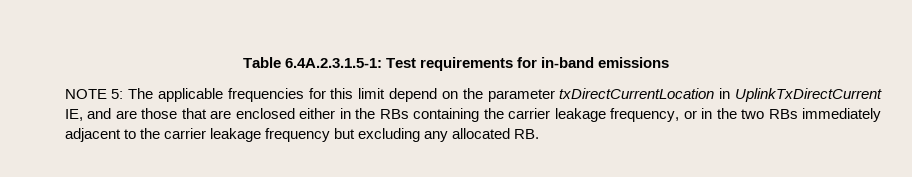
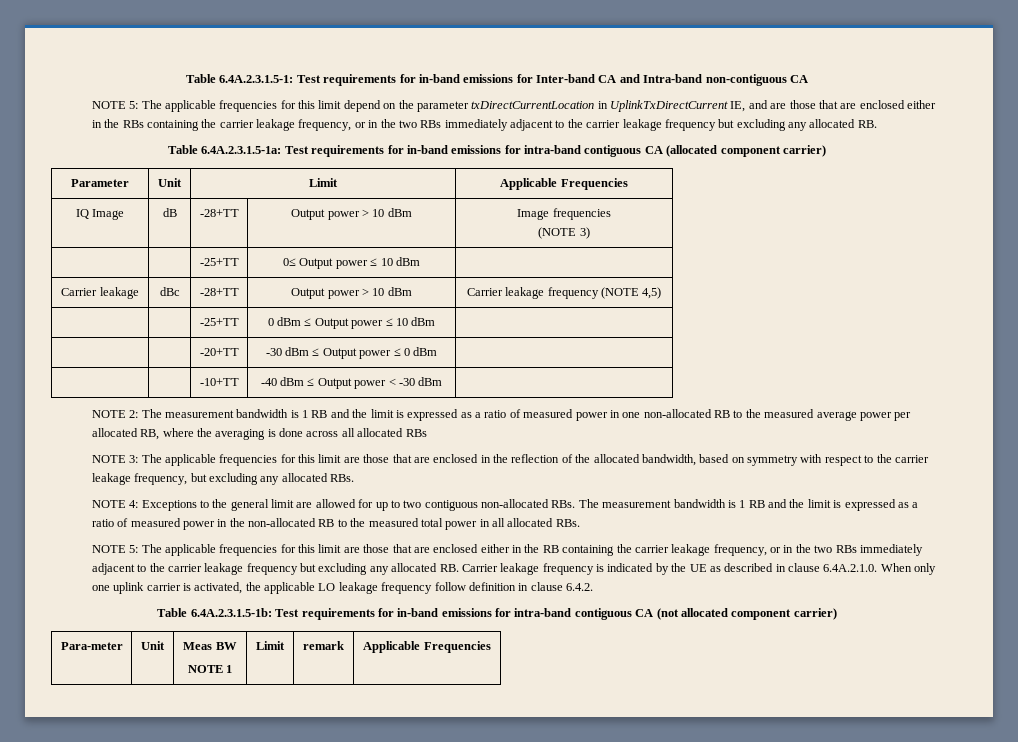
(670, 62) none -> [516,74,808,86] for Inter-band CA and Intra-band non-contiguous CA
(540, 134) none -> [168,145,826,157] [71,179,129,187] [158,178,182,187] [309,178,338,187] [500,178,628,190] [75,209,125,220] [162,208,177,217] [199,209,239,217] [291,208,412,220] [517,208,611,220] [538,227,590,239] [199,258,239,266] [283,257,420,269] [61,287,139,299] [159,287,180,296] [199,288,239,296] [291,287,412,299] [466,287,662,299] [199,318,239,326] [267,317,436,329] [199,348,239,356] [265,347,438,359] [199,378,239,386] [260,377,443,389] [91,409,912,421] [91,428,427,440] [91,454,929,466] [91,473,355,485] [91,499,919,511] [91,518,580,530] [91,544,923,556] [91,563,937,575] [91,582,594,594] [157,608,837,620] [60,642,123,650] [141,641,165,650] [183,642,237,650] [187,665,233,673] [256,641,285,650] [303,641,344,650] [363,641,491,653] // Table 6.4A.2.3.1.5-1a: Test requirements for in-band emissions for intra-band contiguous CA (allocated component carrier) // Parameter | Unit | Limit | Applicable Frequencies // IQ Image | dB | -28+TT | Output power > 10 dBm | Image frequencies // (NOTE 3) // | | -25+TT | 0≤ Output power ≤ 10 dBm | // Carrier leakage | dBc | -28+TT | Output power > 10 dBm | Carrier leakage frequency (NOTE 4,5) // | | -25+TT | 0 dBm ≤ Output power ≤ 10 dBm | // | | -20+TT | -30 dBm ≤ Output power ≤ 0 dBm | // | | -10+TT | -40 dBm ≤ Output power < -30 dBm | // NOTE 2: The measurement bandwidth is 1 RB and the limit is expressed as a ratio of measured power in one non-allocated RB to the measured average power per allocated RB, where the averaging is done across all allocated RBs // NOTE 3: The applicable frequencies for this limit are those that are enclosed in the reflection of the allocated bandwidth, based on symmetry with respect to the carrier leakage frequency, but excluding any allocated RBs. // NOTE 4: Exceptions to the general limit are allowed for up to two contiguous non-allocated RBs. The measurement bandwidth is 1 RB and the limit is expressed as a ratio of measured power in the non-allocated RB to the measured total power in all allocated RBs. // NOTE 5: The applicable frequencies for this limit are those that are enclosed either in the RB containing the carrier leakage frequency, or in the two RBs immediately adjacent to the carrier leakage frequency but excluding any allocated RB. Carrier leakage frequency is indicated by the UE as described in clause 6.4A.2.1.0. When only one uplink carrier is activated, the applicable LO leakage frequency follow definition in clause 6.4.2. // Table 6.4A.2.3.1.5-1b: Test requirements for in-band emissions for intra-band contiguous CA (not allocated component carrier) // Para-meter | Unit | Meas BW // NOTE 1 | Limit | remark | Applicable Frequencies

